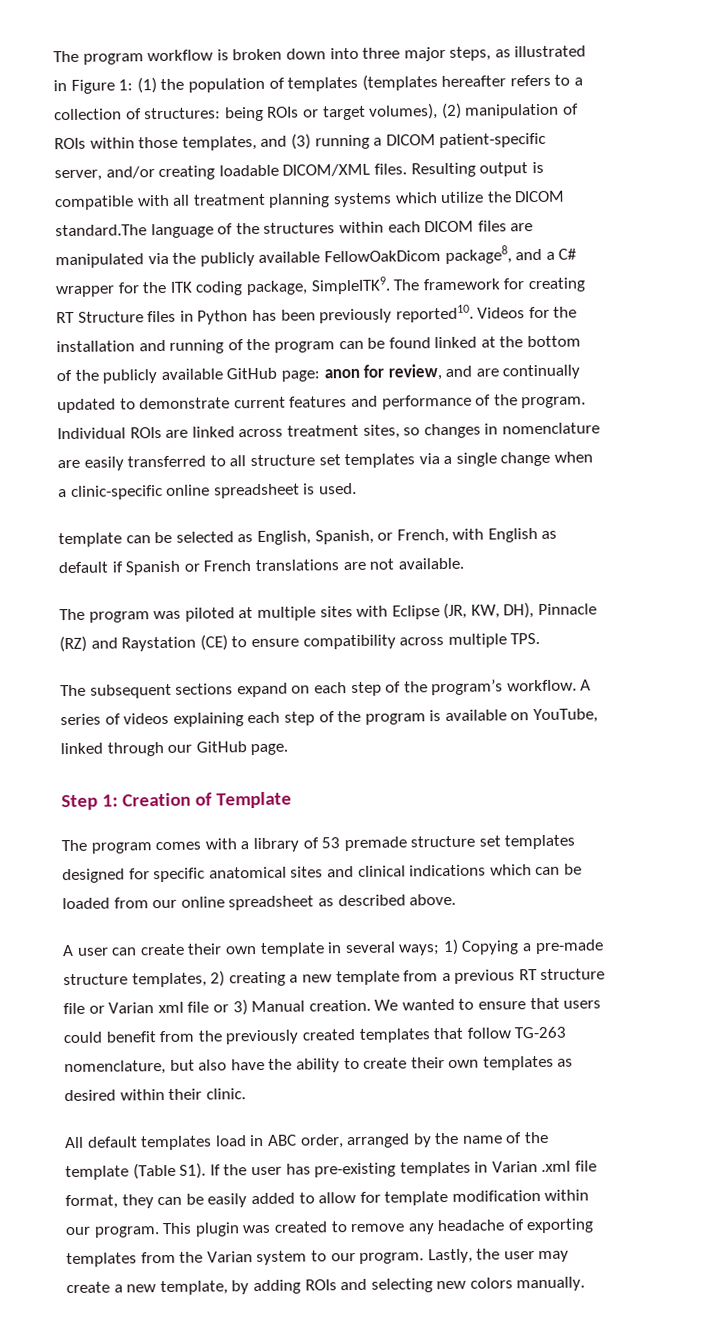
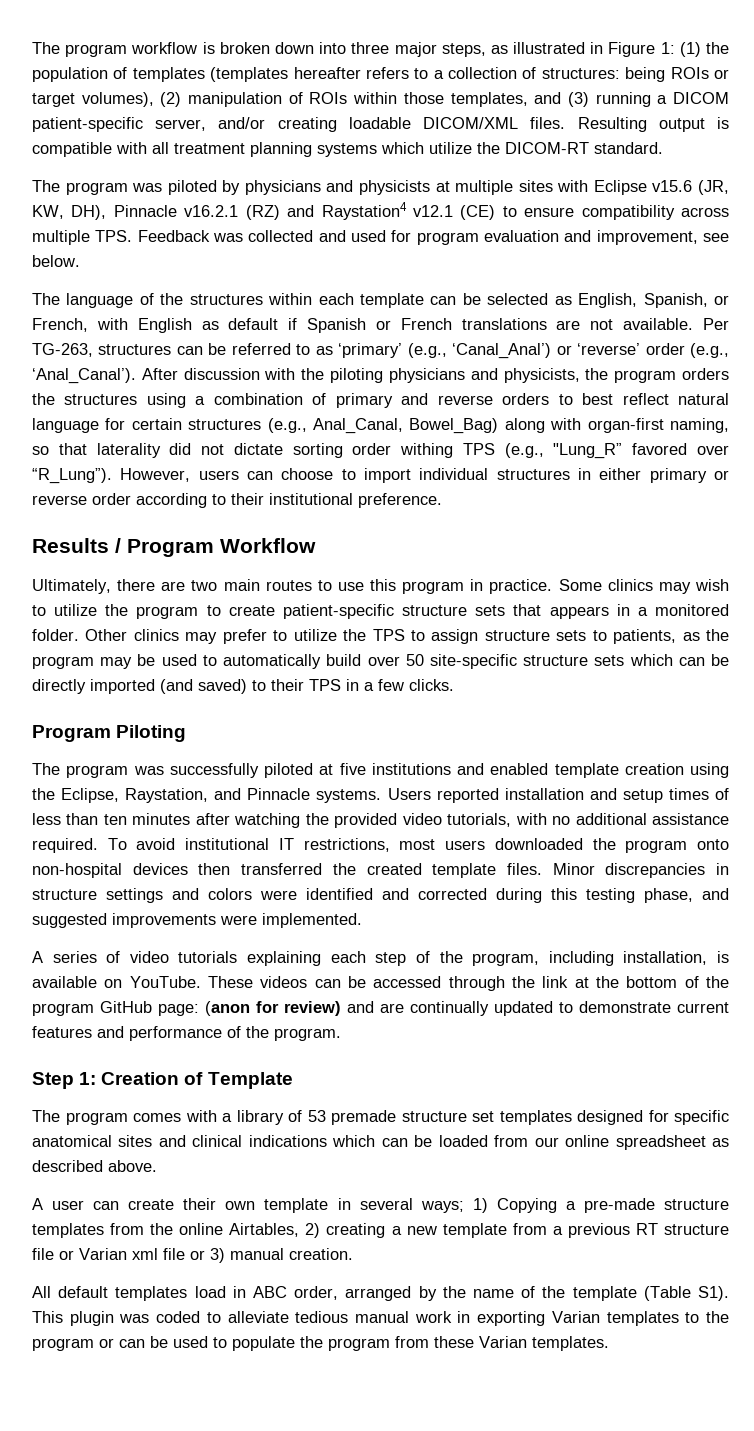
[514,190,566,203] [55,224,147,237] DICOM standard.The -> [505,142,663,154] [32,180,729,195] [32,202,729,220] [32,230,730,245] [32,255,80,267] [32,293,60,305] DICOM-RT standard. // The program was piloted by physicians and physicists at multiple sites with Eclipse v15.6 (JR, KW, DH), Pinnacle v16.2.1 (RZ) and Raystation4 v12.1 (CE) to ensure compatibility across multiple TPS. Feedback was collected and used for program evaluation and improvement, see below. // The
[424,220,534,233] [55,245,578,269] [55,276,586,298] [56,304,578,325] [56,335,582,354] [56,364,581,384] [57,394,587,414] [57,422,600,440] [57,451,594,471] [58,482,357,500] DICOM files are manipulated via the publicly available FellowOakDicom package8, and a C# wrapper for the ITK coding package, SimpleITK9. The framework for creating RT Structure files in Python has been previously reported10. Videos for the installation and running of the program can be found linked at the bottom of the publicly available GitHub page: anon for review, and are continually updated to demonstrate current features and performance of the program. Individual ROIs are linked across treatment sites, so changes in nomenclature are easily transferred to all structure set templates via a single change when a clinic-specific online spreadsheet is used. // -> (354, 299) none
[59,608,182,623] // The program was -> [703,318,729,330] [32,343,729,359] [32,368,730,384] [32,393,729,408] [32,418,729,434] [32,443,729,459] [32,468,730,484] [32,493,442,508] [32,538,316,557] [32,579,729,594] [32,604,730,619] [32,629,729,644] [32,654,729,669] [32,679,454,694] [32,725,187,742] [32,763,259,778] Per TG-263, structures can be referred to as ‘primary’ (e.g., ‘Canal_Anal’) or ‘reverse’ order (e.g., ‘Anal_Canal’). After discussion with the piloting physicians and physicists, the program orders the structures using a combination of primary and reverse orders to best reflect natural language for certain structures (e.g., Anal_Canal, Bowel_Bag) along with organ-first naming, so that laterality did not dictate sorting order withing TPS (e.g., "Lung_R” favored over “R_Lung”). However, users can choose to import individual structures in either primary or reverse order according to their institutional preference. // Results / Program Workflow // Ultimately, there are two main routes to use this program in practice. Some clinics may wish to utilize the program to create patient-specific structure sets that appears in a monitored folder. Other clinics may prefer to utilize the TPS to assign structure sets to patients, as the program may be used to automatically build over 50 site-specific structure sets which can be directly imported (and saved) to their TPS in a few clicks. // Program Piloting // The program was successfully
[256,602,598,622] [59,632,541,653] [60,679,577,699] multiple sites with Eclipse (JR, KW, DH), Pinnacle (RZ) and Raystation (CE) to ensure compatibility across multiple TPS. // The subsequent sections expand on each step of the program’s workflow. -> [339,763,729,778] [32,788,730,803] [32,813,729,828] [32,838,730,853] [32,863,729,878] [32,888,729,903] [32,913,362,928] five institutions and enabled template creation using the Eclipse, Raystation, and Pinnacle systems. Users reported installation and setup times of less than ten minutes after watching the provided video tutorials, with no additional assistance required. To avoid institutional IT restrictions, most users downloaded the program onto non-hospital devices then transferred the created template files. Minor discrepancies in structure settings and colors were identified and corrected during this testing phase, and suggested improvements were implemented. //
[123,712,170,725] videos -> [129,951,238,963] video tutorials
[364,708,599,725] [60,741,289,757] program is available on YouTube, linked through our GitHub page. -> [472,951,730,966] [32,976,730,991] [32,1001,729,1016] [32,1026,341,1041] program, including installation, is available on YouTube. These videos can be accessed through the link at the bottom of the program GitHub page: (anon for review) and are continually updated to demonstrate current features and performance of the program.
[131,972,207,988] templates, -> [32,1223,300,1238] templates from the online Airtables,
[251,1000,306,1013] Manual -> [230,1248,284,1260] manual
[374,997,602,1011] [63,1026,567,1045] [64,1055,574,1076] [64,1088,246,1102] We wanted to ensure that users could benefit from the previously created templates that follow TG-263 nomenclature, but also have the ability to create their own templates as desired within their clinic. -> (353, 1254) none
[209,1160,598,1178] [65,1189,590,1210] [65,1218,595,1238] [66,1248,570,1268] [66,1276,586,1296] If the user has pre-existing templates in Varian .xml file format, they can be easily added to allow for template modification within our program. This plugin was created to remove any headache of exporting templates from the Varian system to our program. Lastly, the user may create a new template, by adding ROIs and selecting new colors manually. -> [32,1311,729,1326] [32,1336,609,1351] This plugin was coded to alleviate tedious manual work in exporting Varian templates to the program or can be used to populate the program from these Varian templates.

